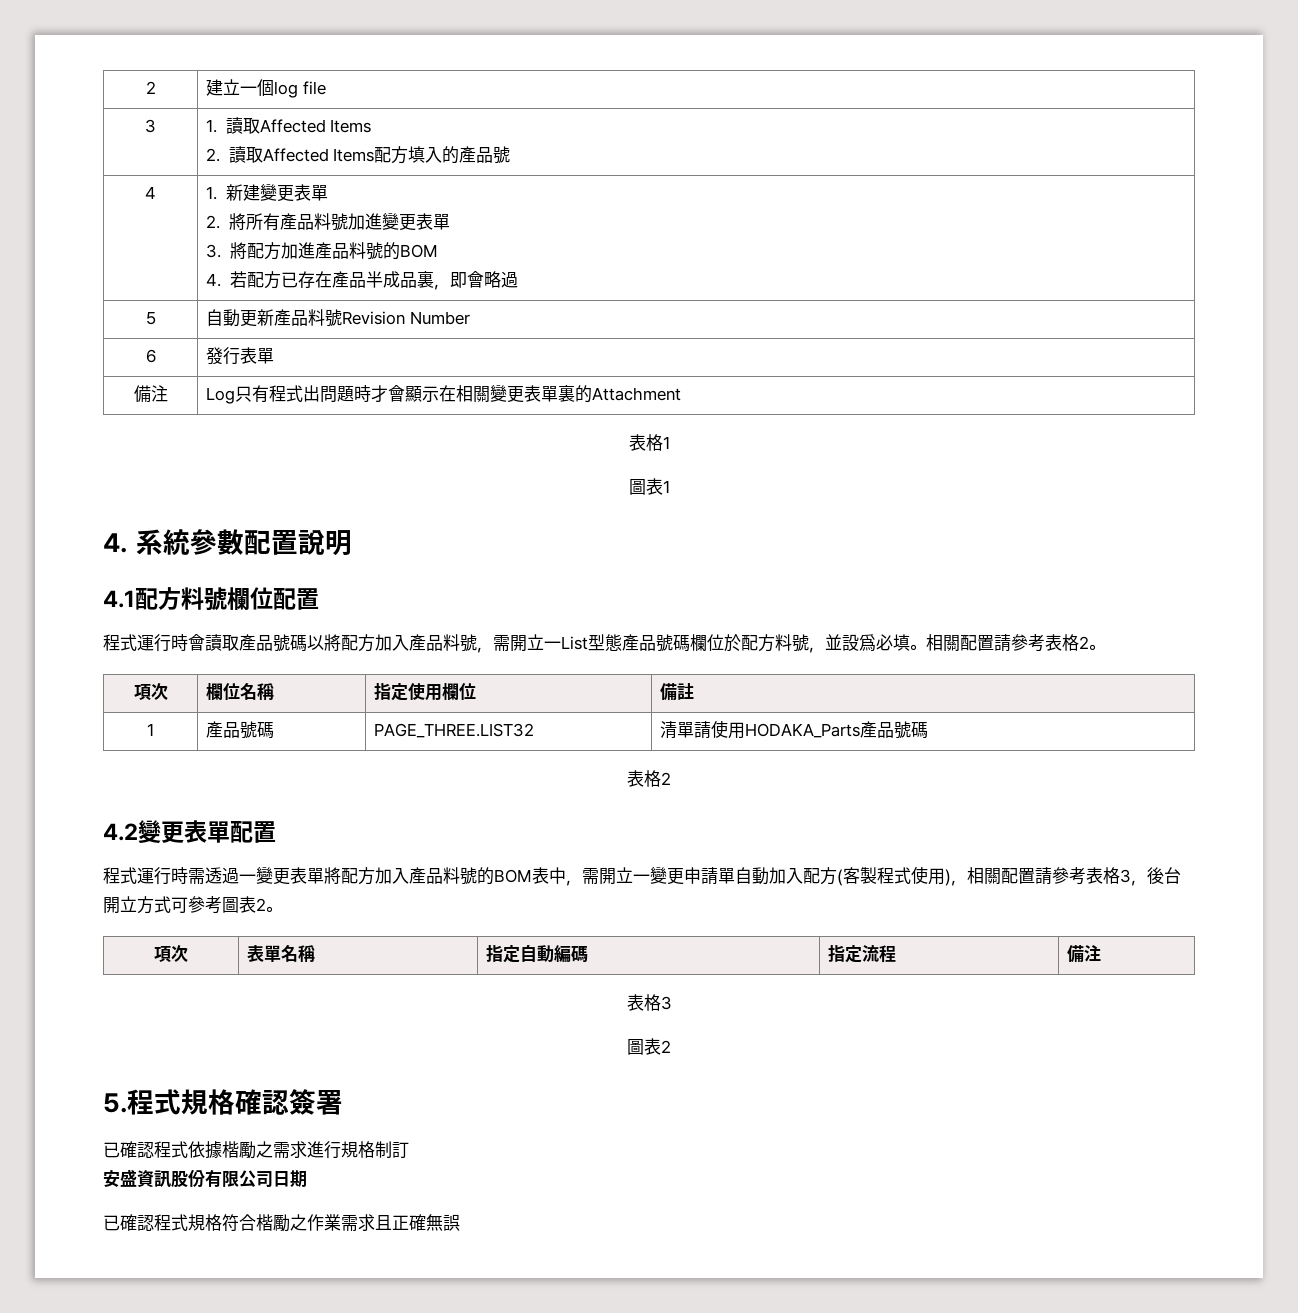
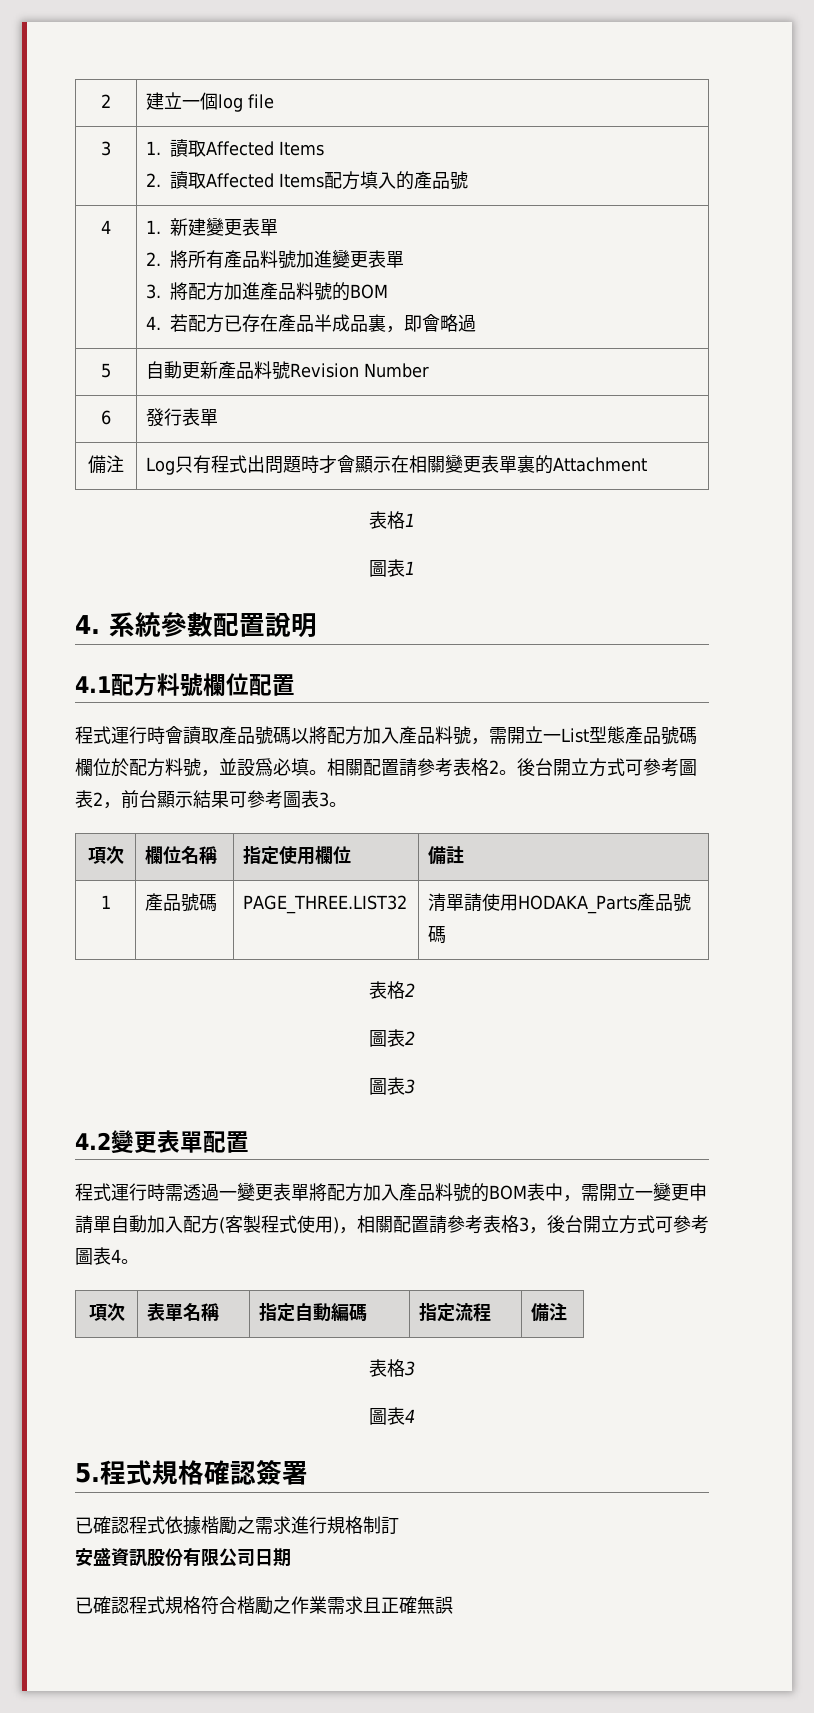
(1105, 647) none -> [517,758,697,777] [75,790,347,809] 後台開立方式可參考圖表2，前台顯示結果可參考圖表3。
(671, 778) none -> [369,1029,415,1047] [369,1077,415,1095] // 圖表2 // 圖表3
[256,898,266,911] 2 -> [111,1249,121,1263] 4
[661,1040,671,1053] 2 -> [405,1409,415,1423] 4

